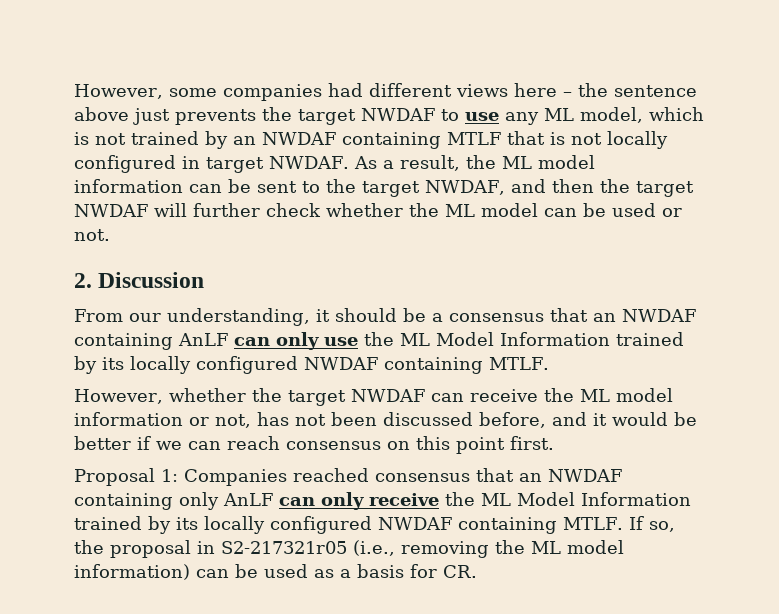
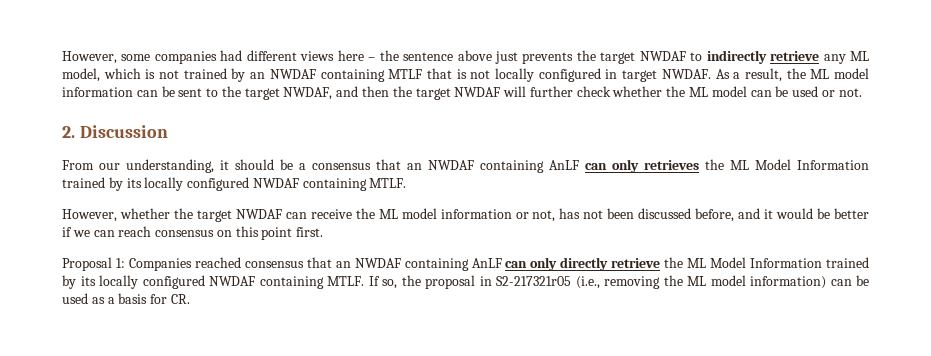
[465,112,499,121] use -> [706,50,820,64] indirectly retrieve
[324,337,358,346] use -> [644,160,699,170] retrieves
[179,492,439,510] only AnLF can only receive -> [471,257,661,271] AnLF can only directly retrieve

